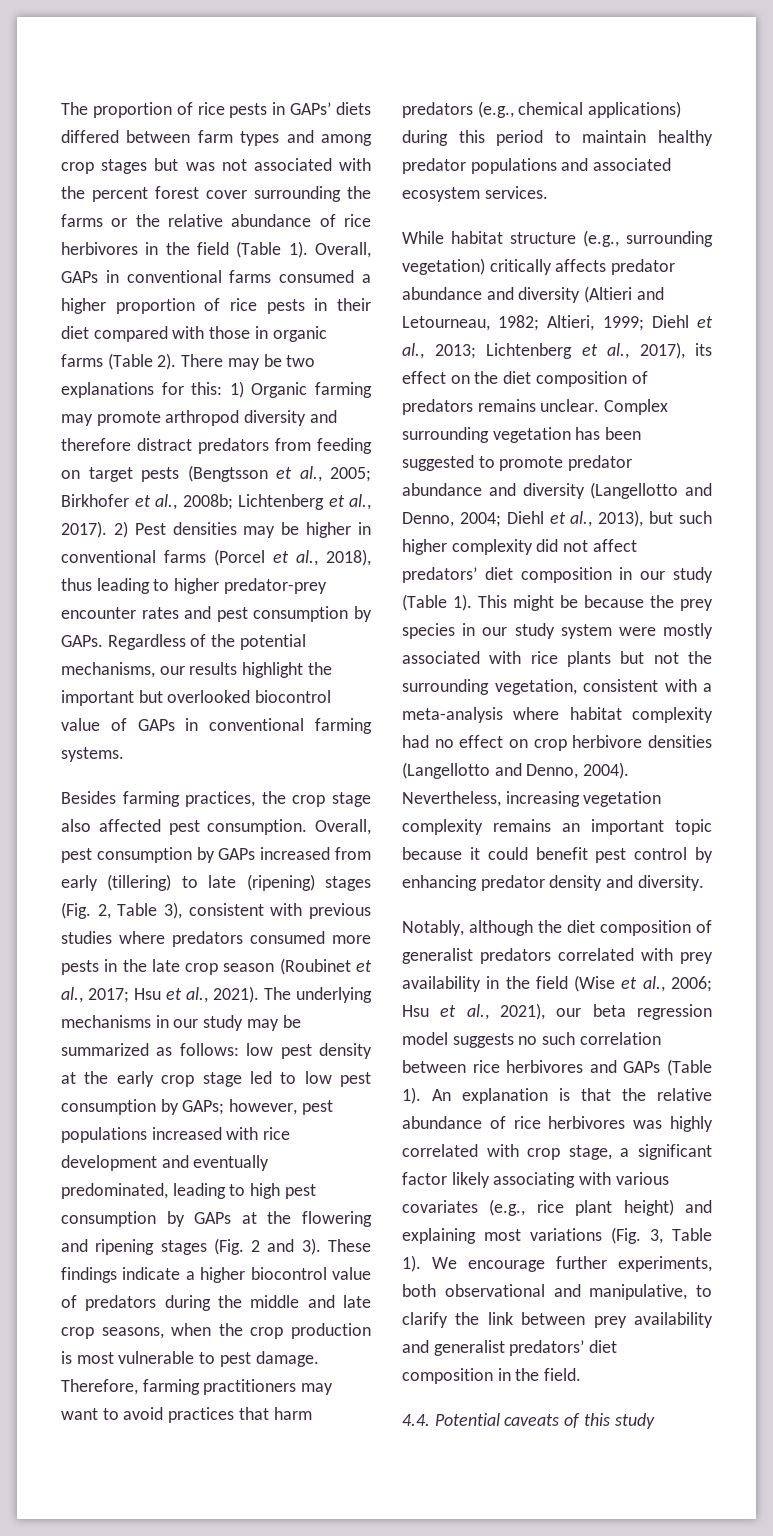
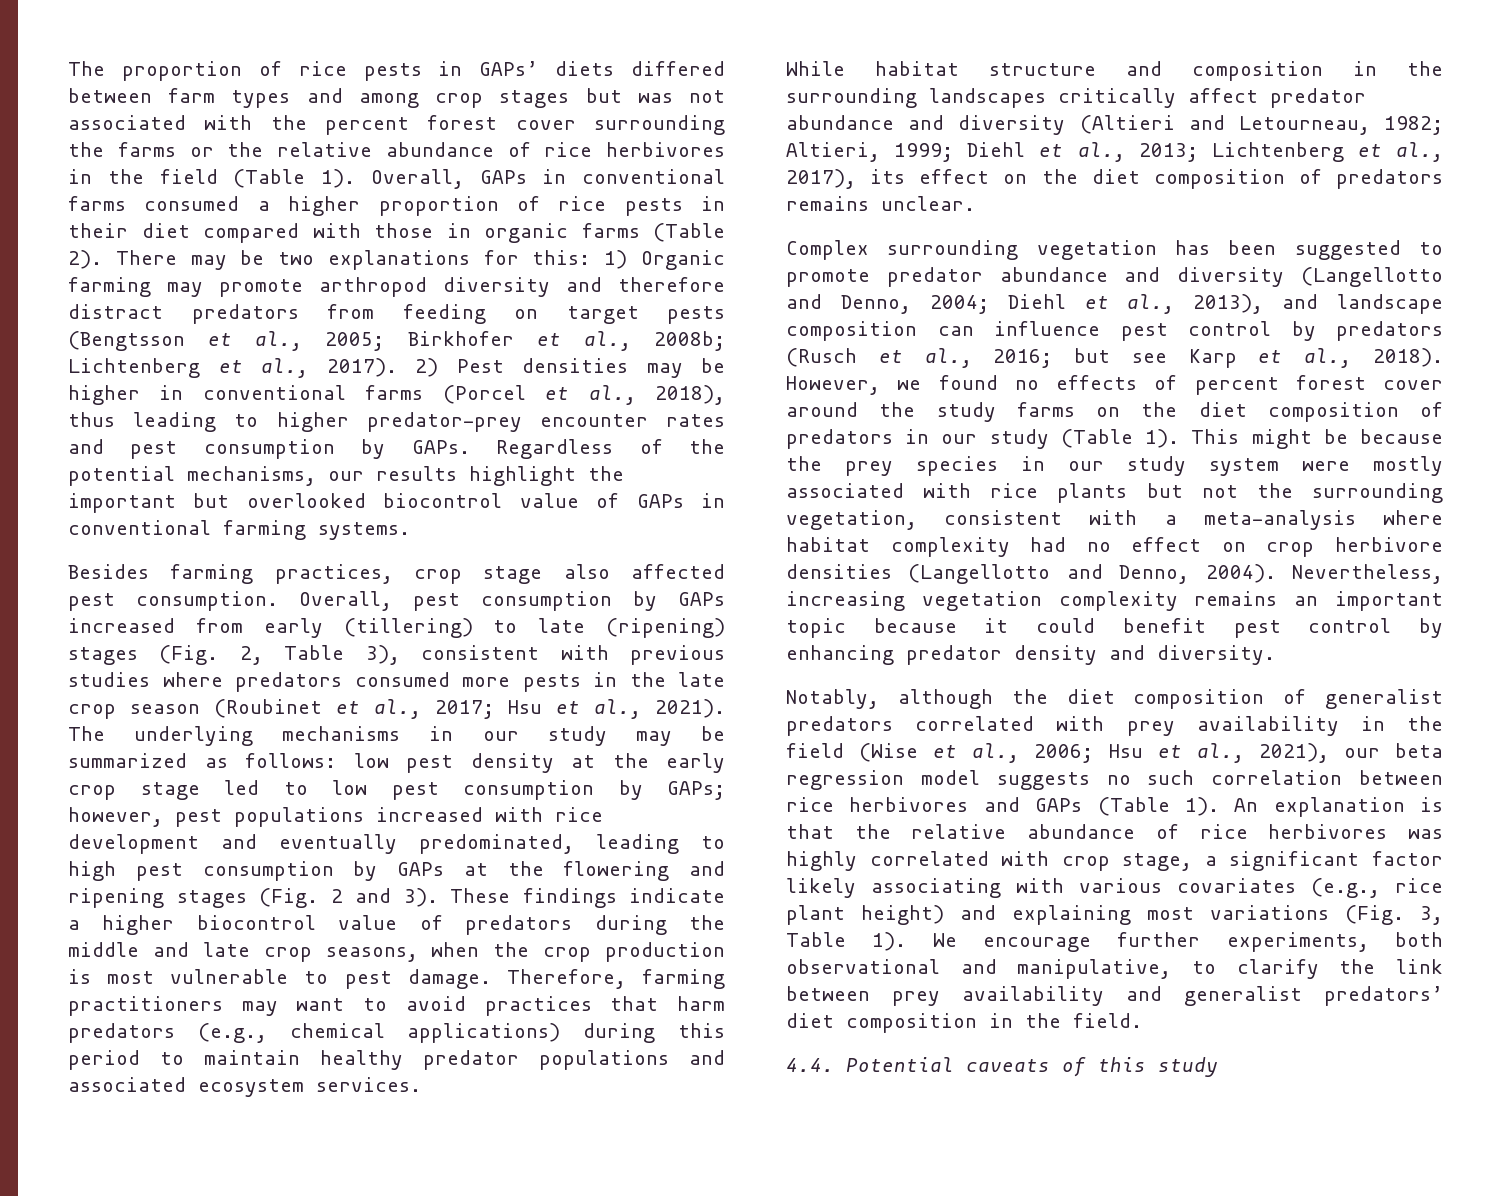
[261,791,286,804] the -> (393, 574) none
[583,230,713,247] [402,258,607,275] (e.g., surrounding vegetation) critically affects -> [1126,61,1443,81] [786,88,1258,108] and composition in the surrounding landscapes critically affect
(600, 405) none -> (975, 203) //
[649,511,712,524] [402,539,637,555] [402,567,612,583] but such higher complexity did not affect predators’ diet composition -> [1282,294,1443,314] [786,321,1443,341] [786,348,1443,368] [786,375,1443,395] [786,402,1443,422] [786,429,893,449] and landscape composition can influence pest control by predators (Rusch et al., 2016; but see Karp et al., 2018). However, we found no effects of percent forest cover around the study farms on the diet composition of predators

